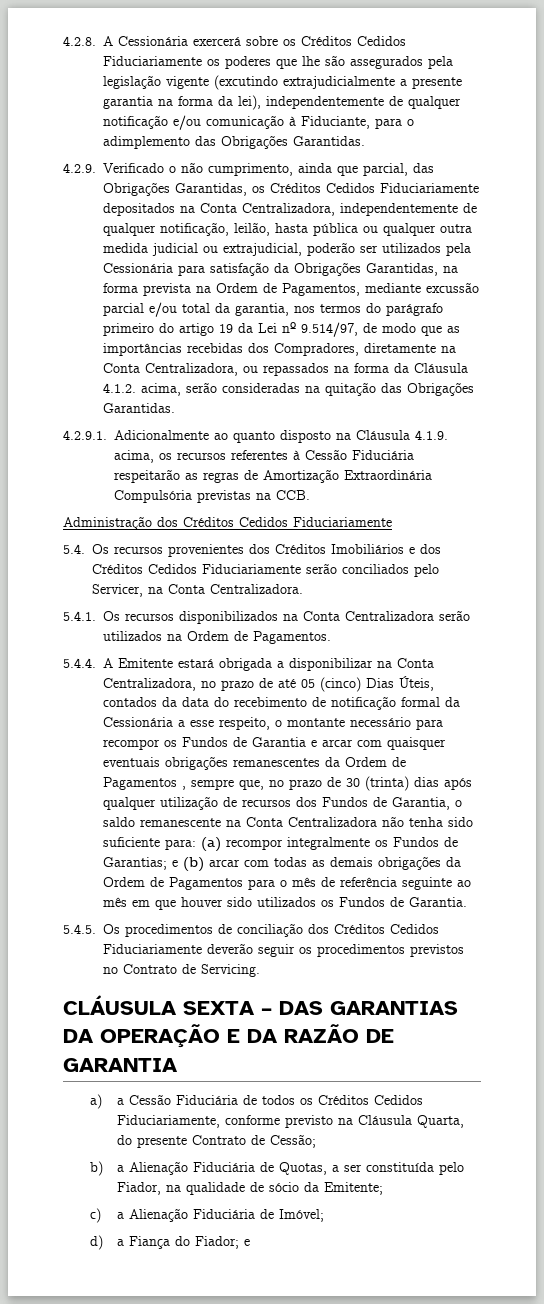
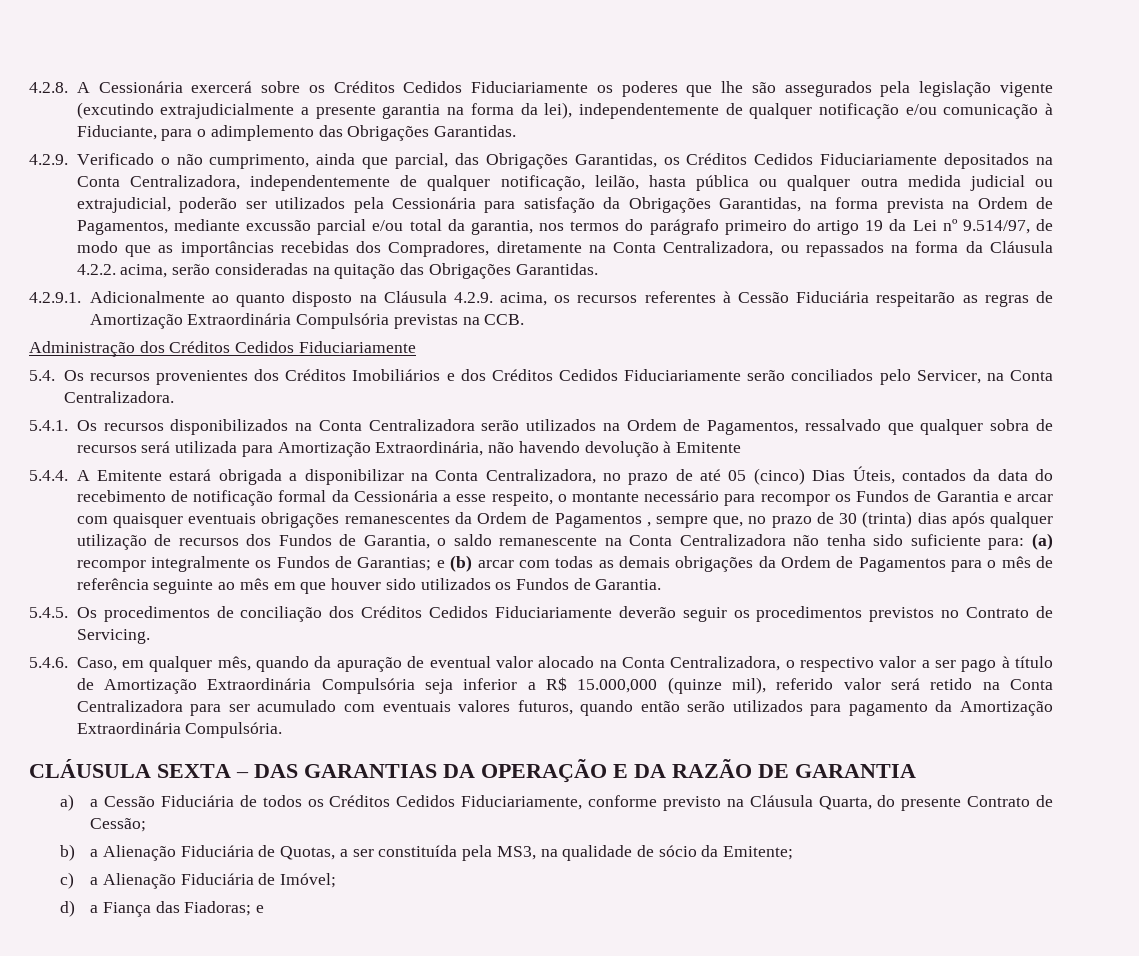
[103,383,136,393] 4.1.2. -> [76,264,116,275] 4.2.2.
[415,430,448,440] 4.1.9. -> [453,292,493,303] 4.2.9.
[253,631,331,644] Pagamentos. -> [707,419,1053,435] [76,441,742,457] Pagamentos, ressalvado que qualquer sobra de recursos será utilizada para Amortização Extraordinária, não havendo devolução à Emitente
(260, 970) none -> [29,656,1053,672] [76,677,1053,694] [76,700,1053,716] [76,722,283,738] // 5.4.6. Caso, em qualquer mês, quando da apuração de eventual valor alocado na Conta Centralizadora, o respectivo valor a ser pago à título de Amortização Extraordinária Compulsória seja inferior a R$ 15.000,000 (quinze mil), referido valor será retido na Conta Centralizadora para ser acumulado com eventuais valores futuros, quando então serão utilizados para pagamento da Amortização Extraordinária Compulsória.
[438,1162,464,1175] [116,1182,161,1195] pelo Fiador, -> [462,845,536,861] pela MS3,
[174,1236,239,1249] do Fiador; -> [155,901,252,916] das Fiadoras;

